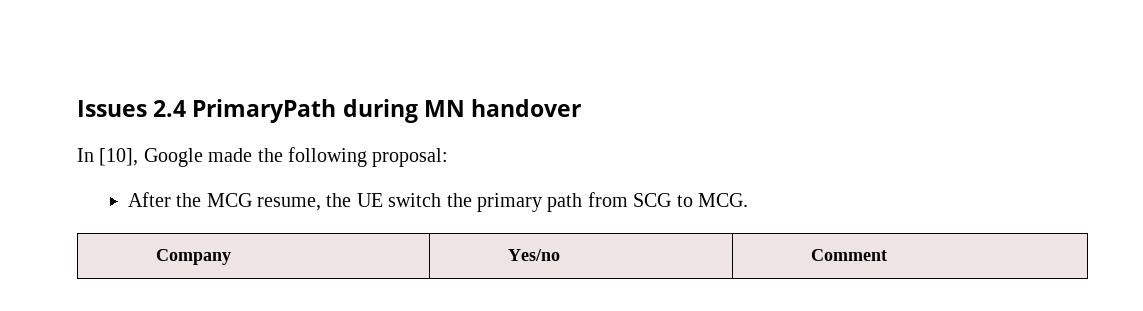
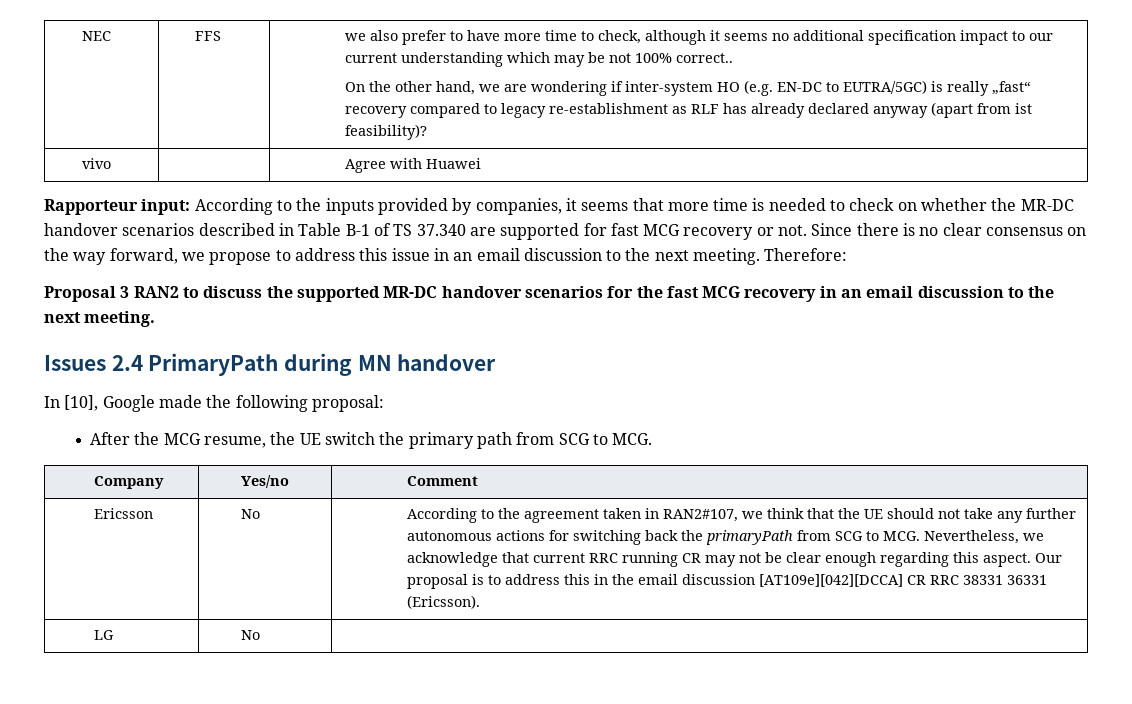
(77, 108) none -> [81,31,111,41] [194,31,221,41] [345,30,1054,45] [345,52,734,67] [345,80,1032,96] [345,102,1033,118] [345,124,428,140] [81,158,111,169] [345,158,482,173] [44,198,1074,215] [44,223,1087,240] [44,248,848,265] [44,286,1055,302] [44,311,156,327] NEC | FFS | we also prefer to have more time to check, although it seems no additional specification impact to our current understanding which may be not 100% correct.. // On the other hand, we are wondering if inter-system HO (e.g. EN-DC to EUTRA/5GC) is really „fast“ recovery compared to legacy re-establishment as RLF has already declared anyway (apart from ist feasibility)? // vivo | | Agree with Huawei // Rapporteur input: According to the inputs provided by companies, it seems that more time is needed to check on whether the MR-DC handover scenarios described in Table B-1 of TS 37.340 are supported for fast MCG recovery or not. Since there is no clear consensus on the way forward, we propose to address this issue in an email discussion to the next meeting. Therefore: // Proposal 3 RAN2 to discuss the supported MR-DC handover scenarios for the fast MCG recovery in an email discussion to the next meeting. //
(887, 255) none -> [93,508,153,519] [241,509,261,519] [407,508,1077,523] [407,530,1045,545] [407,552,1063,567] [407,574,1048,589] [407,595,481,609] [93,630,114,640] [241,630,261,640] // Ericsson | No | According to the agreement taken in RAN2#107, we think that the UE should not take any further autonomous actions for switching back the primaryPath from SCG to MCG. Nevertheless, we acknowledge that current RRC running CR may not be clear enough regarding this aspect. Our proposal is to address this in the email discussion [AT109e][042][DCCA] CR RRC 38331 36331 (Ericsson). // LG | No |

